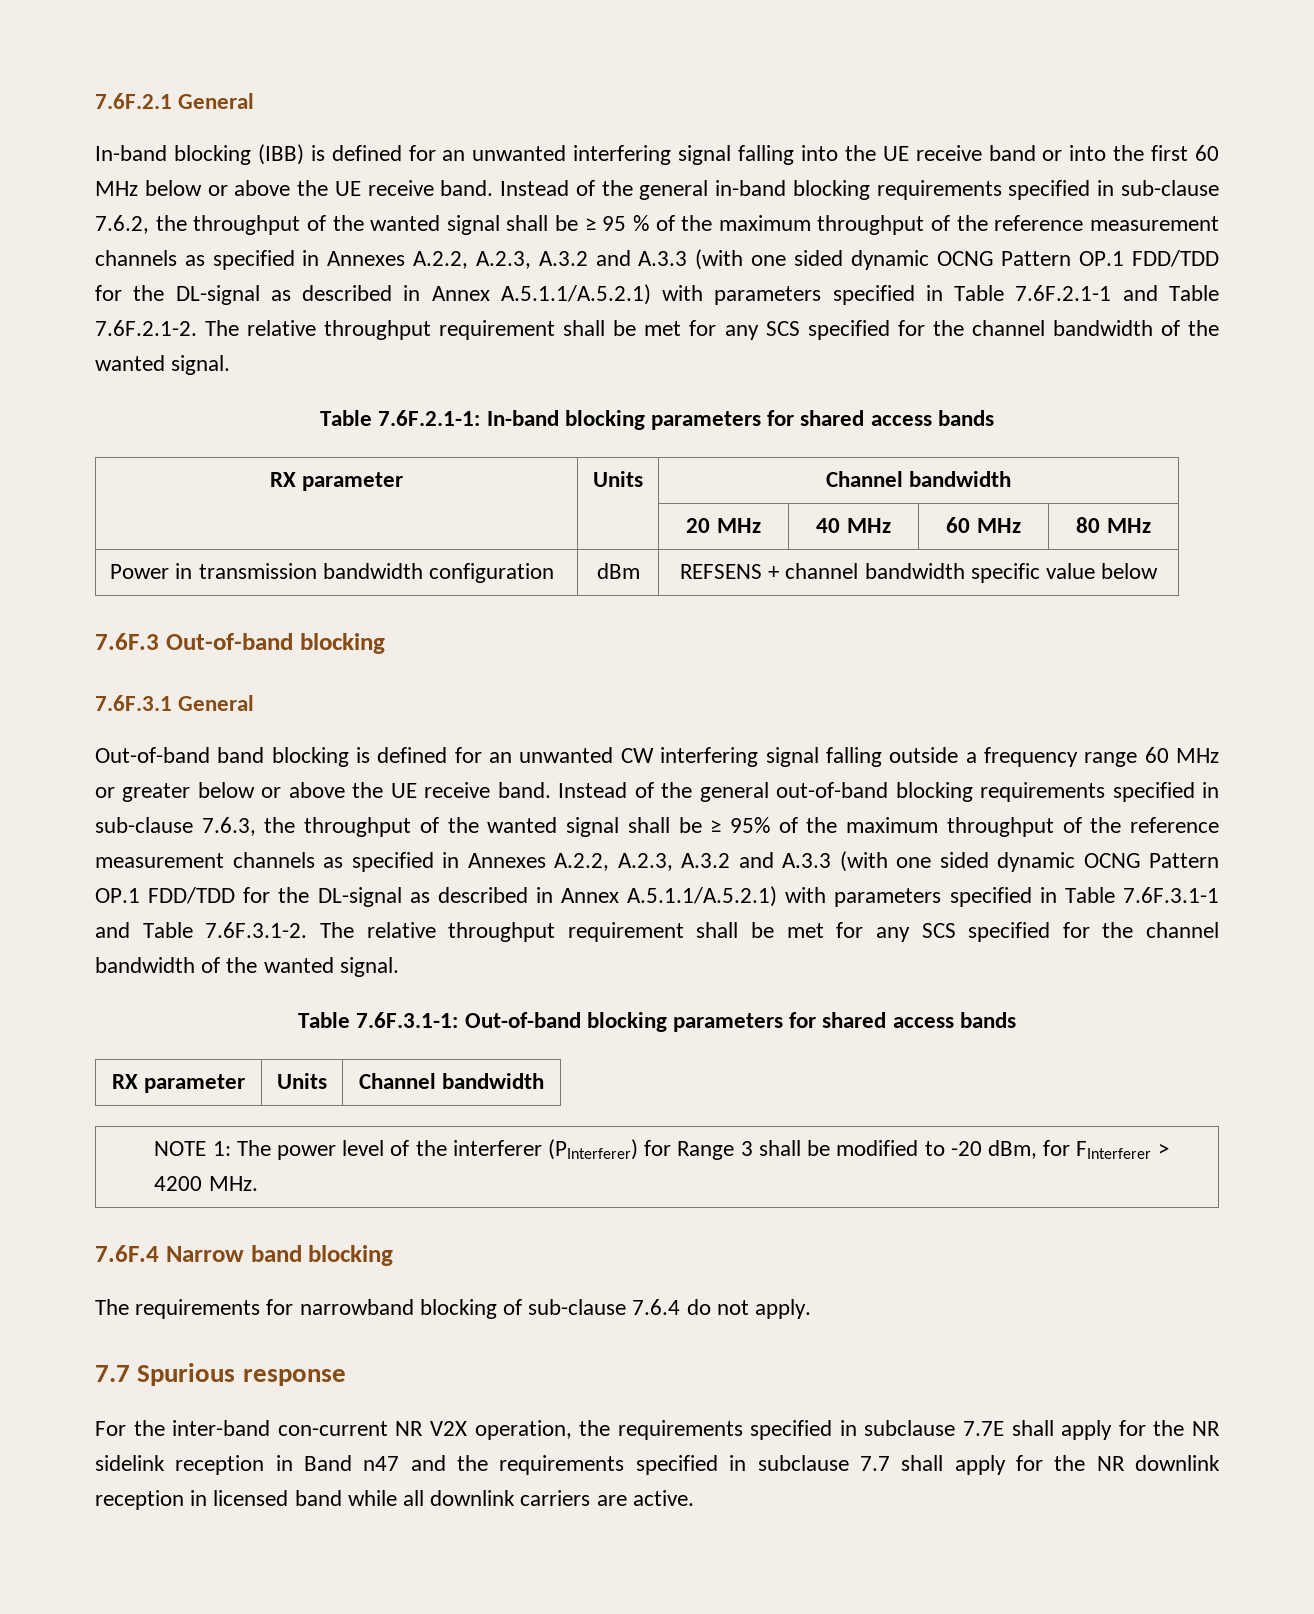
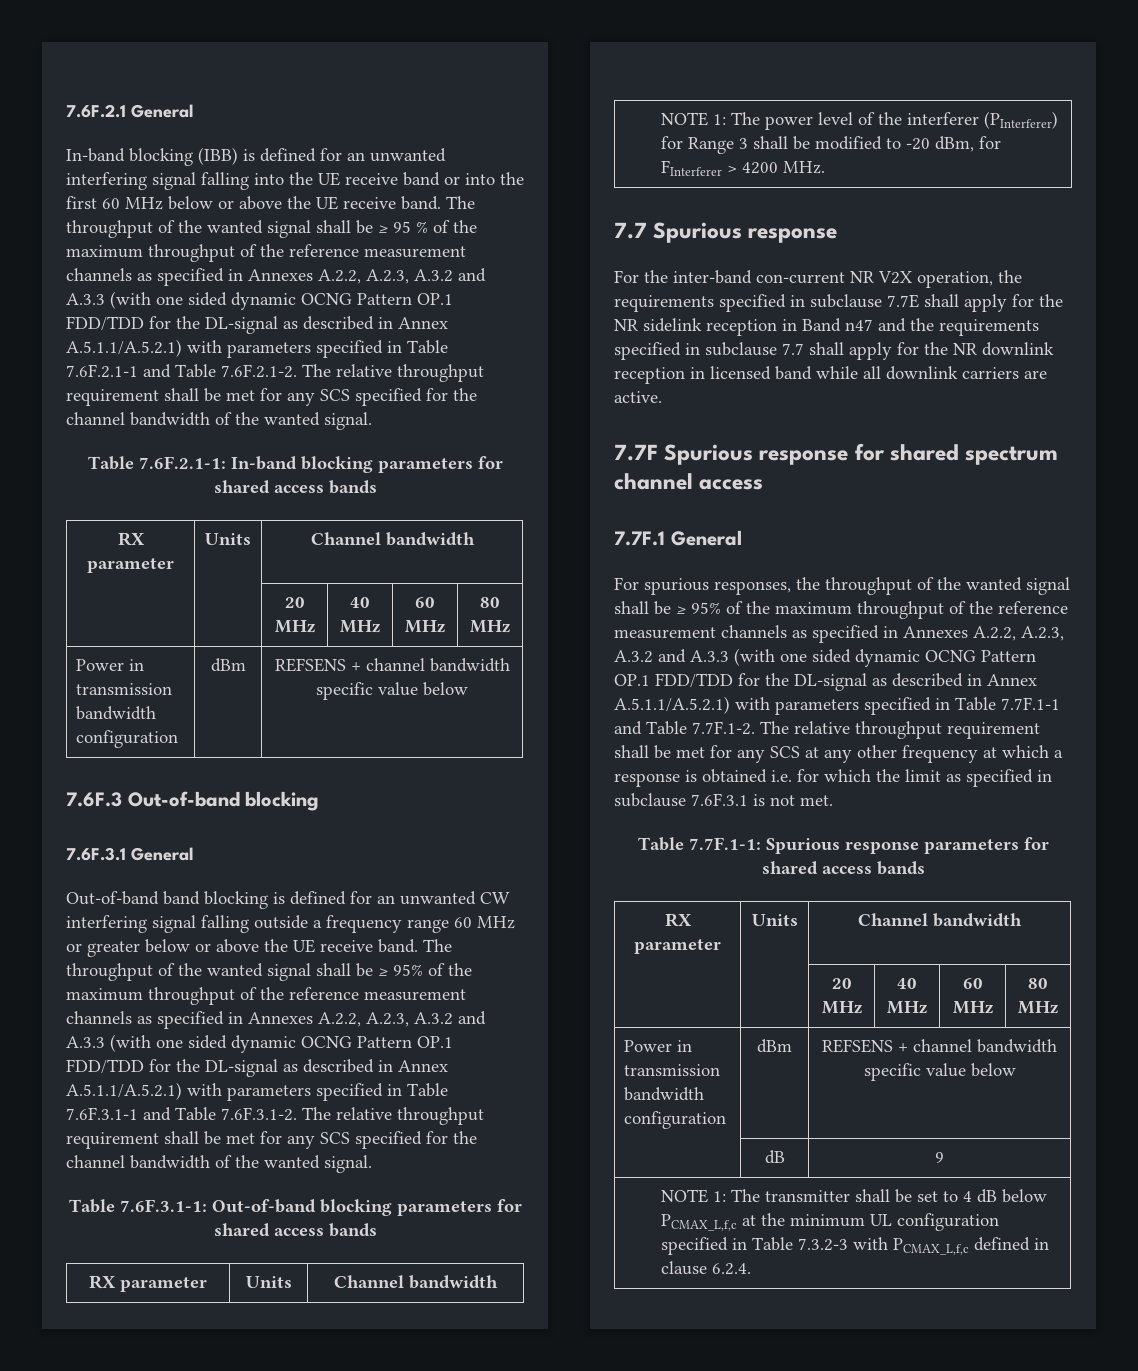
[500,180,1219,200] [95,215,187,234] Instead of the general in-band blocking requirements specified in sub-clause 7.6.2, the -> [446,196,475,209] The
[558,782,1219,802] [95,817,296,836] Instead of the general out-of-band blocking requirements specified in sub-clause 7.6.3, the -> [423,939,452,952] The
[95,1245,394,1266] [95,1299,812,1319] // 7.6F.4 Narrow band blocking // The requirements for narrowband blocking of sub-clause 7.6.4 do not apply. -> (825, 167) none
(694, 1498) none -> [614,443,1059,465] [614,473,764,490] [614,530,742,546] [614,577,1070,595] [614,601,1068,619] [614,625,1064,643] [614,648,1036,667] [614,673,1037,691] [614,696,1060,715] [614,721,1040,739] [614,745,1063,763] [614,769,1052,787] [614,793,833,807] [637,837,1049,854] [761,861,925,875] [664,913,692,927] [634,939,721,954] [751,914,798,926] [858,913,1022,927] [831,978,852,989] [821,1001,862,1014] [897,978,917,989] [887,1001,927,1014] [962,978,983,989] [952,1001,993,1014] [1028,978,1048,989] [1018,1001,1058,1014] [624,1040,693,1052] [624,1064,721,1076] [624,1087,705,1101] [624,1111,727,1129] [757,1039,792,1053] [822,1039,1057,1053] [863,1063,1016,1081] [764,1150,785,1164] [935,1152,944,1163] [660,1189,1047,1203] [660,1213,999,1231] [660,1237,1049,1255] [660,1261,751,1275] // 7.7F Spurious response for shared spectrum channel access // 7.7F.1 General // For spurious responses, the throughput of the wanted signal shall be ≥ 95% of the maximum throughput of the reference measurement channels as specified in Annexes A.2.2, A.2.3, A.3.2 and A.3.3 (with one sided dynamic OCNG Pattern OP.1 FDD/TDD for the DL-signal as described in Annex A.5.1.1/A.5.2.1) with parameters specified in Table 7.7F.1-1 and Table 7.7F.1-2. The relative throughput requirement shall be met for any SCS at any other frequency at which a response is obtained i.e. for which the limit as specified in subclause 7.6F.3.1 is not met. // Table 7.7F.1-1: Spurious response parameters for shared access bands // RX parameter | Units | Channel bandwidth // | | 20 MHz | 40 MHz | 60 MHz | 80 MHz // Power in transmission bandwidth configuration | dBm | REFSENS + channel bandwidth specific value below // | dB | 9 // NOTE 1: The transmitter shall be set to 4 dB below PCMAX_L,f,c at the minimum UL configuration specified in Table 7.3.2-3 with PCMAX_L,f,c defined in clause 6.2.4.

